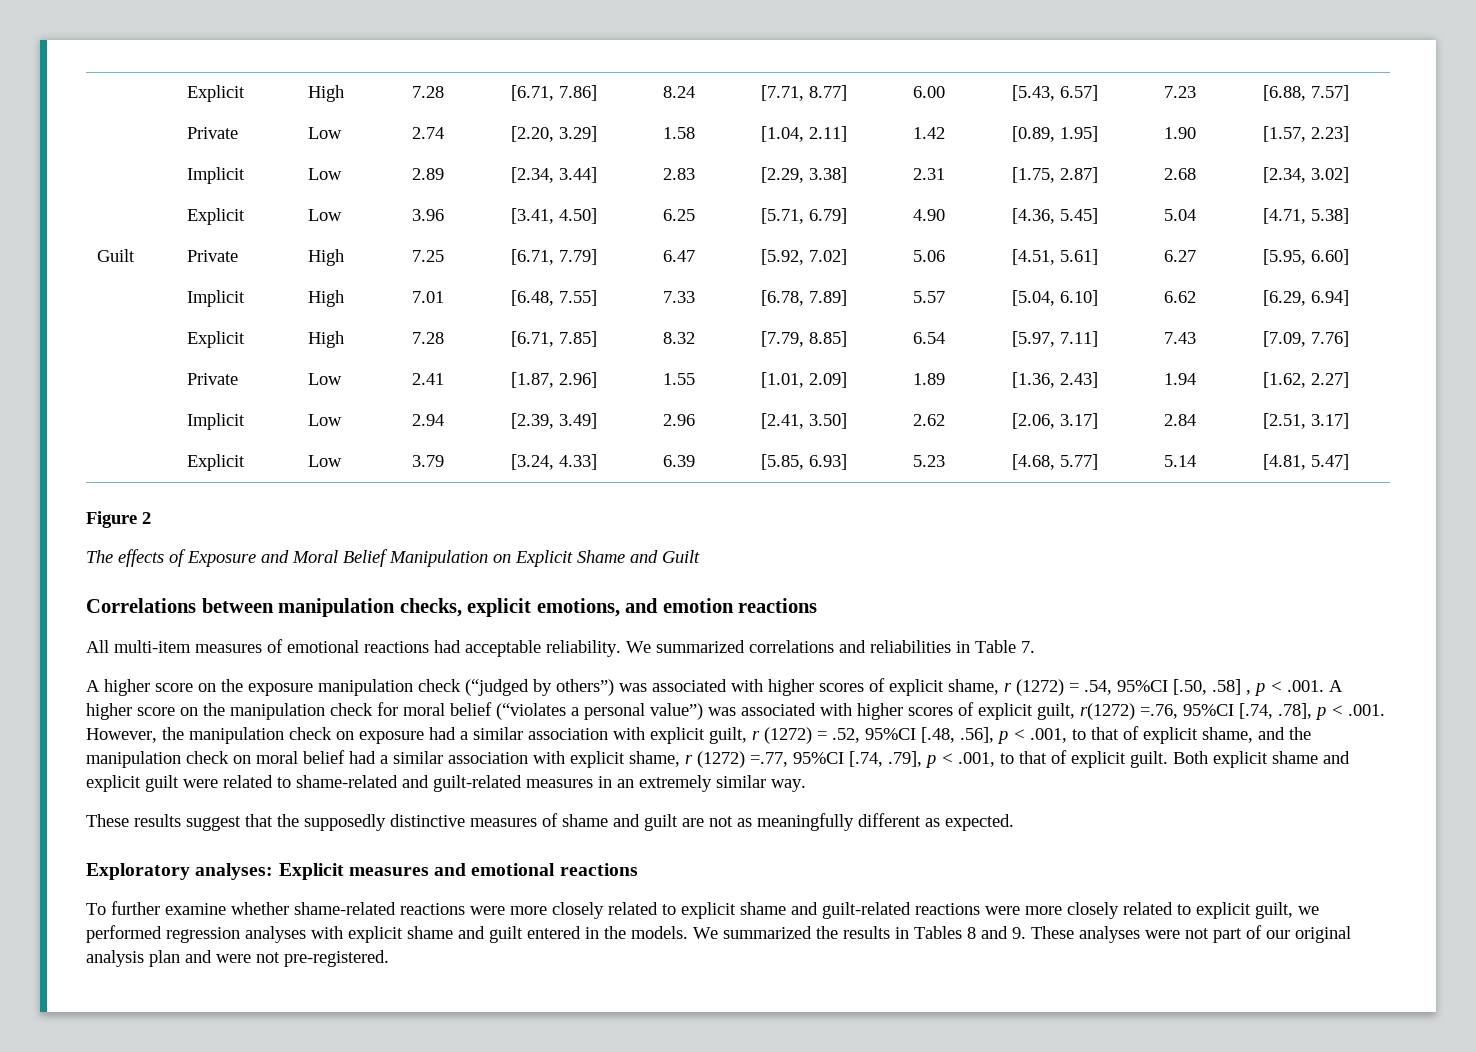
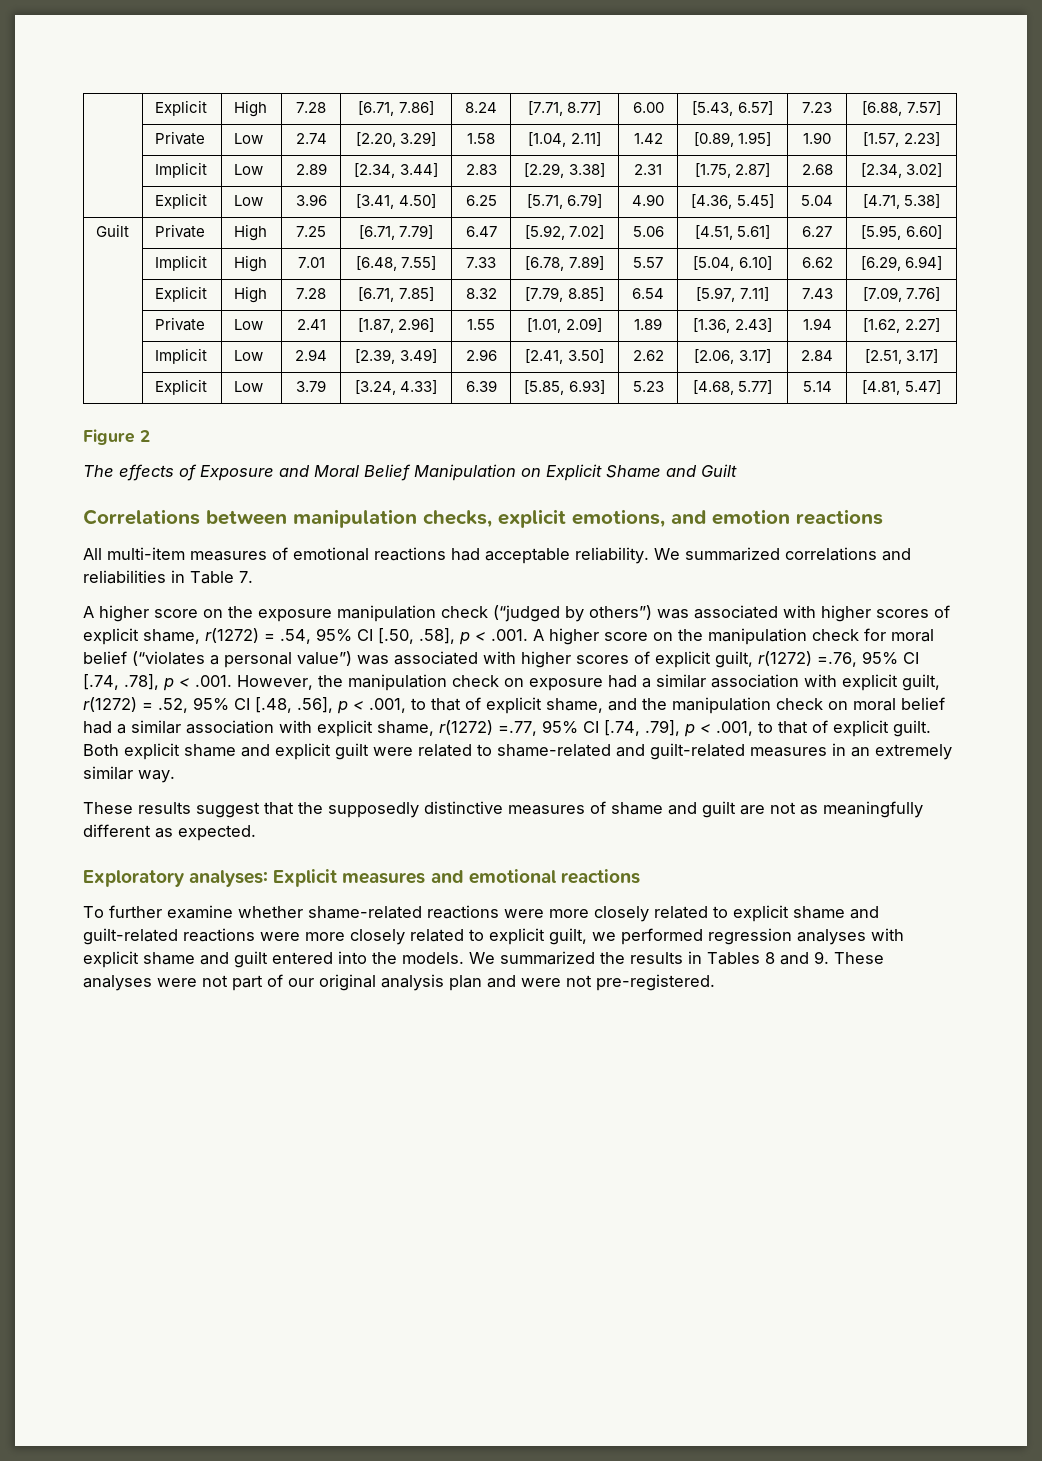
[1004,679,1251,696] r (1272) = .54, 95%CI [.50, .58] , -> [205,628,455,644] r(1272) = .54, 95% CI [.50, .58],
[1183,704,1234,716] 95%CI -> [862,651,919,665] 95% CI
[752,727,916,744] r (1272) = .52, 95%CI -> [83,697,250,713] r(1272) = .52, 95% CI
[685,751,844,768] r (1272) =.77, 95%CI -> [439,720,599,736] r(1272) =.77, 95% CI
[585,927,599,939] in -> [338,951,367,964] into

